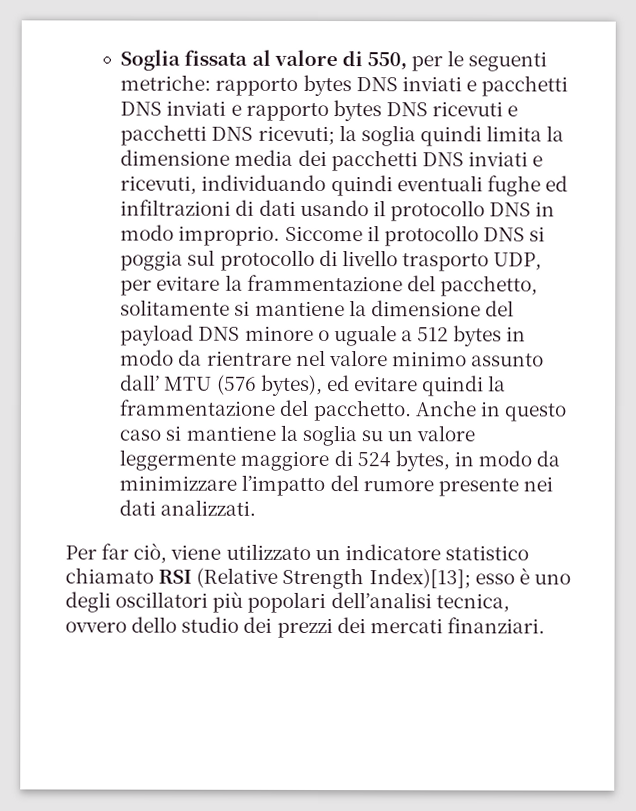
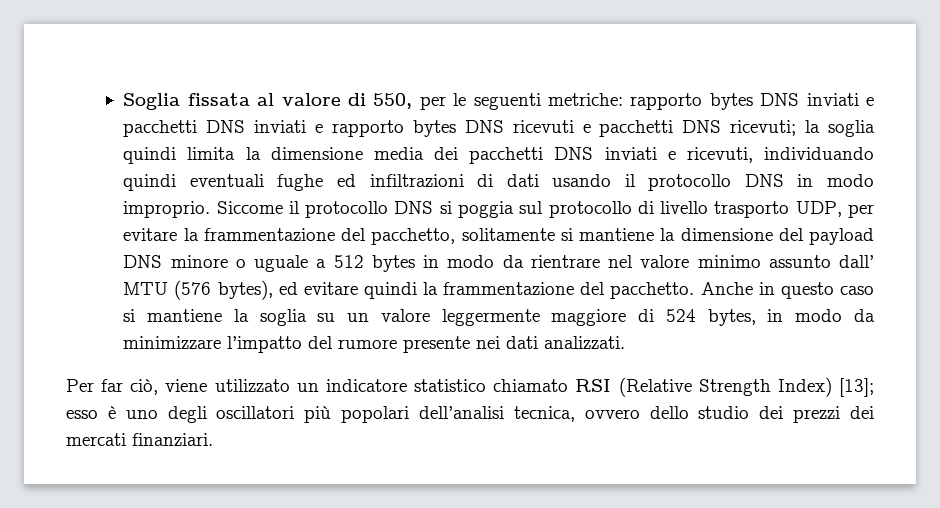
[368,568,471,589] Index)[13]; -> [777,377,874,397] Index) [13];

